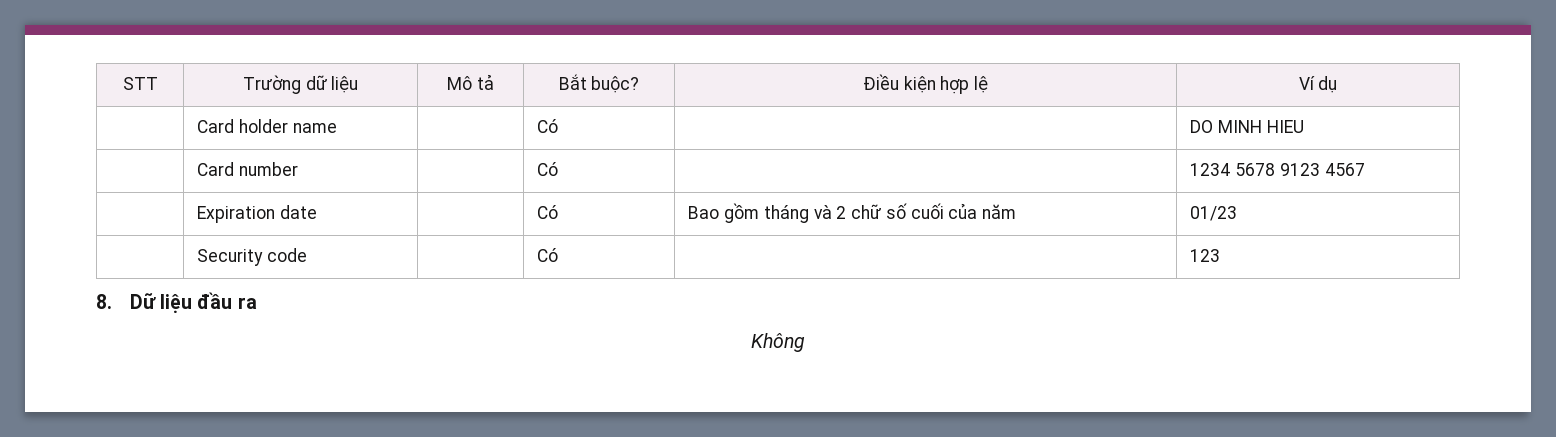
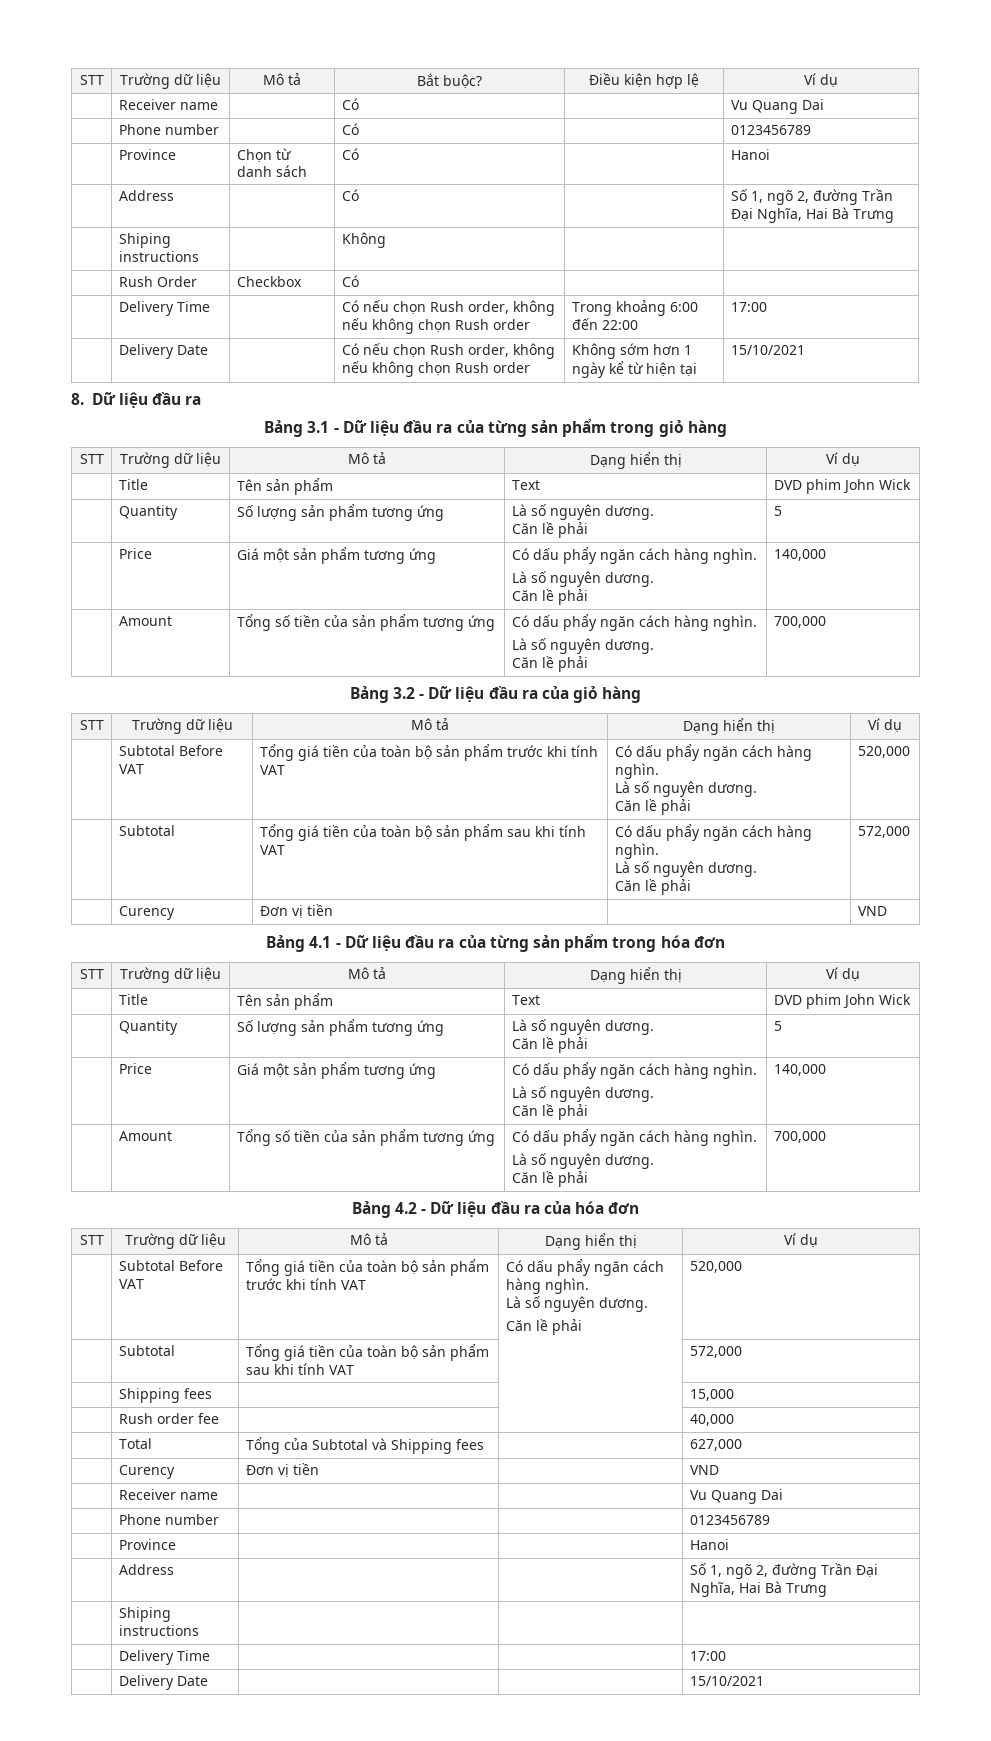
[197,119,289,133] Card holder -> [118,99,176,110] Receiver
[1190,120,1304,133] [197,162,299,176] [537,162,559,176] [1190,163,1365,176] [197,205,318,223] [537,205,559,219] [688,203,1016,223] [1190,206,1238,221] [197,248,308,266] [537,248,559,262] [1190,249,1221,262] DO MINH HIEU // | Card number | | Có | | 1234 5678 9123 4567 // | Expiration date | | Có | Bao gồm tháng và 2 chữ số cuối của năm | 01/23 // | Security code | | Có | | 123 -> [730,99,824,114] [118,124,219,135] [341,123,359,135] [730,125,811,135] [118,149,176,160] [236,148,291,163] [236,165,307,177] [341,148,359,160] [730,149,770,160] [118,190,174,201] [341,189,359,201] [730,189,893,205] [730,207,894,223] [118,233,171,248] [118,251,199,262] [341,232,386,248] [118,276,197,287] [236,276,302,287] [341,275,359,287] [118,301,210,316] [341,300,555,316] [341,318,530,334] [571,300,698,316] [571,318,638,330] [730,302,767,312] [118,344,208,359] [341,343,555,359] [341,361,530,377] [571,343,692,359] [571,361,697,378] [730,345,805,355] Vu Quang Dai // | Phone number | | Có | | 0123456789 // | Province | Chọn từ danh sách | Có | | Hanoi // | Address | | Có | | Số 1, ngõ 2, đường Trần Đại Nghĩa, Hai Bà Trưng // | Shiping instructions | | Không | | // | Rush Order | Checkbox | Có | | // | Delivery Time | | Có nếu chọn Rush order, không nếu không chọn Rush order | Trong khoảng 6:00 đến 22:00 | 17:00 // | Delivery Date | | Có nếu chọn Rush order, không nếu không chọn Rush order | Không sớm hơn 1 ngày kể từ hiện tại | 15/10/2021
[751,333,805,352] Không -> [264,419,727,437] [79,454,104,464] [120,452,221,468] [348,452,387,464] [589,452,682,469] [826,452,860,467] [118,479,148,490] [236,478,333,495] [511,480,540,490] [773,479,911,494] [118,505,178,520] [236,504,444,521] [511,504,654,520] [511,522,588,538] [773,506,782,516] [118,548,152,559] [236,547,436,564] [511,547,757,564] [511,571,654,587] [511,589,588,605] [773,549,826,561] [118,616,172,626] [236,614,495,631] [511,614,757,631] [511,638,654,654] [511,656,588,672] [773,616,826,628] [349,686,642,703] [79,720,104,730] [131,718,233,734] [411,718,450,730] [683,718,775,735] [868,718,902,733] [118,745,223,756] [118,764,144,774] [259,744,598,761] [259,765,285,775] [614,744,812,761] [614,763,659,779] [614,781,757,797] [614,799,691,815] [857,746,910,758] [118,825,175,836] [259,824,586,841] [259,845,285,855] [614,824,812,841] [614,843,659,859] [614,861,757,877] [614,879,691,895] [857,826,910,838] [118,906,175,920] [259,904,333,919] [857,906,887,916] [266,934,725,952] [79,969,104,979] [120,967,221,983] [348,967,387,979] [589,967,682,984] [826,967,860,982] [118,994,148,1005] [236,993,333,1010] [511,995,540,1005] [773,994,911,1009] [118,1020,178,1035] [236,1019,444,1036] [511,1019,654,1035] [511,1037,588,1053] [773,1021,782,1031] [118,1063,152,1074] [236,1062,436,1079] [511,1062,757,1079] [511,1086,654,1102] [511,1104,588,1120] [773,1064,826,1076] [118,1131,172,1141] [236,1129,495,1146] [511,1129,757,1146] [511,1153,654,1169] [511,1171,588,1187] [773,1131,826,1143] [351,1201,640,1218] [79,1235,104,1245] [124,1233,226,1249] [349,1233,388,1245] [544,1233,637,1250] [784,1233,818,1248] [118,1260,223,1271] [118,1279,144,1289] [245,1259,489,1276] [245,1278,366,1290] [505,1259,664,1276] [505,1278,589,1294] [505,1296,648,1312] [505,1319,582,1335] [689,1261,742,1273] [118,1345,175,1356] [245,1344,489,1361] [245,1363,354,1375] [689,1346,742,1358] [118,1388,212,1403] [689,1389,734,1401] [118,1413,219,1424] [689,1414,734,1426] [118,1438,152,1449] [245,1437,484,1454] [689,1439,742,1451] [118,1465,175,1479] [245,1463,319,1478] [689,1465,719,1475] [118,1489,218,1500] [689,1489,783,1504] [118,1514,219,1525] [689,1515,770,1525] [118,1539,176,1550] [689,1539,729,1550] [118,1564,174,1575] [689,1563,878,1579] [689,1581,827,1597] [118,1607,171,1622] [118,1625,199,1636] [118,1650,210,1665] [689,1651,726,1661] [118,1675,208,1690] [689,1676,764,1686] Bảng 3.1 - Dữ liệu đầu ra của từng sản phẩm trong giỏ hàng // STT | Trường dữ liệu | Mô tả | Dạng hiển thị | Ví dụ // | Title | Tên sản phẩm | Text | DVD phim John Wick // | Quantity | Số lượng sản phẩm tương ứng | Là số nguyên dương. // Căn lề phải | 5 // | Price | Giá một sản phẩm tương ứng | Có dấu phẩy ngăn cách hàng nghìn. // Là số nguyên dương. // Căn lề phải | 140,000 // | Amount | Tổng số tiền của sản phẩm tương ứng | Có dấu phẩy ngăn cách hàng nghìn. // Là số nguyên dương. // Căn lề phải | 700,000 // Bảng 3.2 - Dữ liệu đầu ra của giỏ hàng // STT | Trường dữ liệu | Mô tả | Dạng hiển thị | Ví dụ // | Subtotal Before VAT | Tổng giá tiền của toàn bộ sản phẩm trước khi tính VAT | Có dấu phẩy ngăn cách hàng nghìn. // Là số nguyên dương. // Căn lề phải | 520,000 // | Subtotal | Tổng giá tiền của toàn bộ sản phẩm sau khi tính VAT | Có dấu phẩy ngăn cách hàng nghìn. // Là số nguyên dương. // Căn lề phải | 572,000 // | Curency | Đơn vị tiền | | VND // Bảng 4.1 - Dữ liệu đầu ra của từng sản phẩm trong hóa đơn // STT | Trường dữ liệu | Mô tả | Dạng hiển thị | Ví dụ // | Title | Tên sản phẩm | Text | DVD phim John Wick // | Quantity | Số lượng sản phẩm tương ứng | Là số nguyên dương. // Căn lề phải | 5 // | Price | Giá một sản phẩm tương ứng | Có dấu phẩy ngăn cách hàng nghìn. // Là số nguyên dương. // Căn lề phải | 140,000 // | Amount | Tổng số tiền của sản phẩm tương ứng | Có dấu phẩy ngăn cách hàng nghìn. // Là số nguyên dương. // Căn lề phải | 700,000 // Bảng 4.2 - Dữ liệu đầu ra của hóa đơn // STT | Trường dữ liệu | Mô tả | Dạng hiển thị | Ví dụ // | Subtotal Before VAT | Tổng giá tiền của toàn bộ sản phẩm trước khi tính VAT | Có dấu phẩy ngăn cách hàng nghìn. // Là số nguyên dương. // Căn lề phải | 520,000 // | Subtotal | Tổng giá tiền của toàn bộ sản phẩm sau khi tính VAT | | 572,000 // | Shipping fees | | | 15,000 // | Rush order fee | | | 40,000 // | Total | Tổng của Subtotal và Shipping fees | | 627,000 // | Curency | Đơn vị tiền | | VND // | Receiver name | | | Vu Quang Dai // | Phone number | | | 0123456789 // | Province | | | Hanoi // | Address | | | Số 1, ngõ 2, đường Trần Đại Nghĩa, Hai Bà Trưng // | Shiping instructions | | | // | Delivery Time | | | 17:00 // | Delivery Date | | | 15/10/2021

